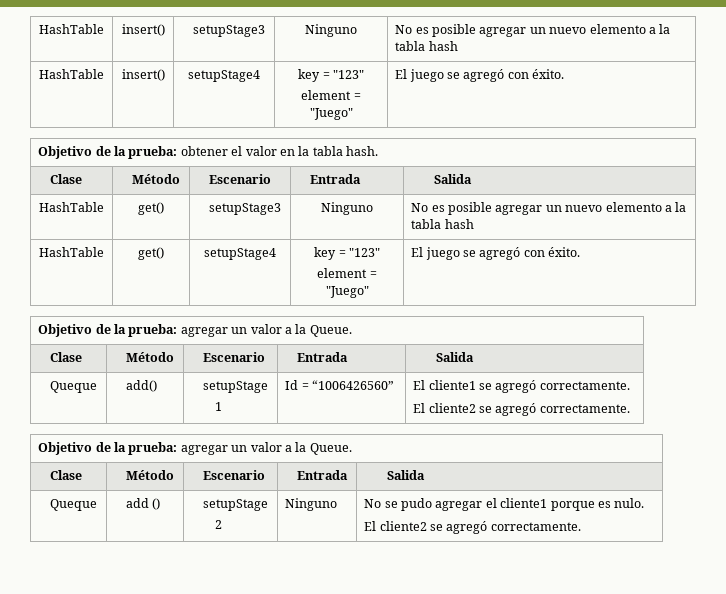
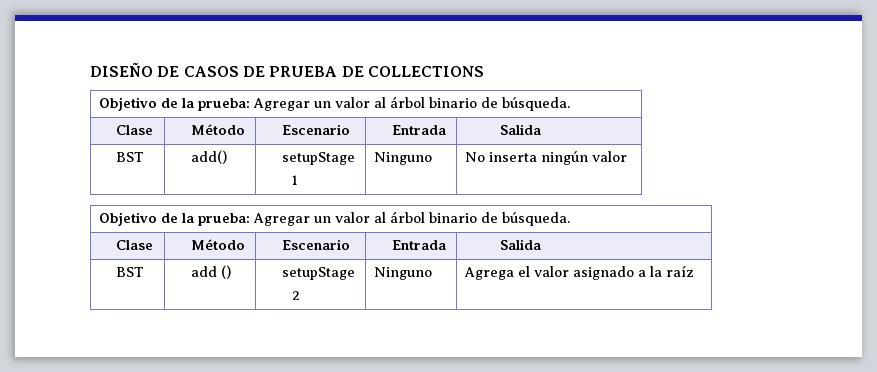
[39,24,104,34] [121,24,165,36] [192,25,265,37] [305,24,357,37] [395,24,671,37] [395,41,458,51] [39,69,104,79] [121,69,165,81] [188,70,260,82] [298,69,364,82] [301,90,361,100] [309,108,353,120] [395,69,565,82] [38,146,379,159] [49,174,82,184] [131,174,180,184] [208,174,271,184] [309,174,361,184] [434,174,473,184] [39,202,104,212] [138,202,164,215] [208,203,281,215] [321,202,373,215] [411,202,687,215] [411,219,474,229] [39,247,104,257] [138,247,164,260] [204,248,276,260] [314,247,380,260] [317,268,377,278] [325,286,369,298] [411,247,581,260] [38,324,352,337] [49,352,82,362] [125,352,174,362] [202,352,265,362] [296,352,348,362] [436,352,475,362] [49,381,97,393] [125,380,157,392] [202,381,268,393] [214,402,222,411] [285,380,395,390] [413,380,630,393] [413,403,630,416] [38,442,352,455] [49,470,82,480] [125,470,174,480] [202,470,265,480] [296,470,348,480] [387,470,426,480] [49,499,97,511] HashTable | insert() | setupStage3 | Ninguno | No es posible agregar un nuevo elemento a la tabla hash // HashTable | insert() | setupStage4 | key = "123" // element = "Juego" | El juego se agregó con éxito. // Objetivo de la prueba: obtener el valor en la tabla hash. // Clase | Método | Escenario | Entrada | Salida // HashTable | get() | setupStage3 | Ninguno | No es posible agregar un nuevo elemento a la tabla hash // HashTable | get() | setupStage4 | key = "123" // element = "Juego" | El juego se agregó con éxito. // Objetivo de la prueba: agregar un valor a la Queue. // Clase | Método | Escenario | Entrada | Salida // Queque | add() | setupStage // 1 | Id = “1006426560” | El cliente1 se agregó correctamente. // El cliente2 se agregó correctamente. // Objetivo de la prueba: agregar un valor a la Queue. // Clase | Método | Escenario | Entrada | Salida // Queque -> [90,62,484,77] [99,96,571,111] [116,125,154,135] [190,124,245,135] [281,124,350,135] [391,125,446,135] [499,124,541,135] [116,152,145,162] [190,150,227,164] [281,152,355,165] [292,175,299,185] [374,152,433,165] [465,151,628,165] [99,211,571,226] [116,240,154,250] [190,239,245,250] [281,239,350,250] [391,240,446,250] [499,239,541,250] [116,267,145,277] DISEÑO DE CASOS DE PRUEBA DE COLLECTIONS // Objetivo de la prueba: Agregar un valor al árbol binario de búsqueda. // Clase | Método | Escenario | Entrada | Salida // BST | add() | setupStage // 1 | Ninguno | No inserta ningún valor // Objetivo de la prueba: Agregar un valor al árbol binario de búsqueda. // Clase | Método | Escenario | Entrada | Salida // BST
[364,498,645,511] [364,521,581,534] No se pudo agregar el cliente1 porque es nulo. // El cliente2 se agregó correctamente. -> [464,265,695,280] Agrega el valor asignado a la raíz

